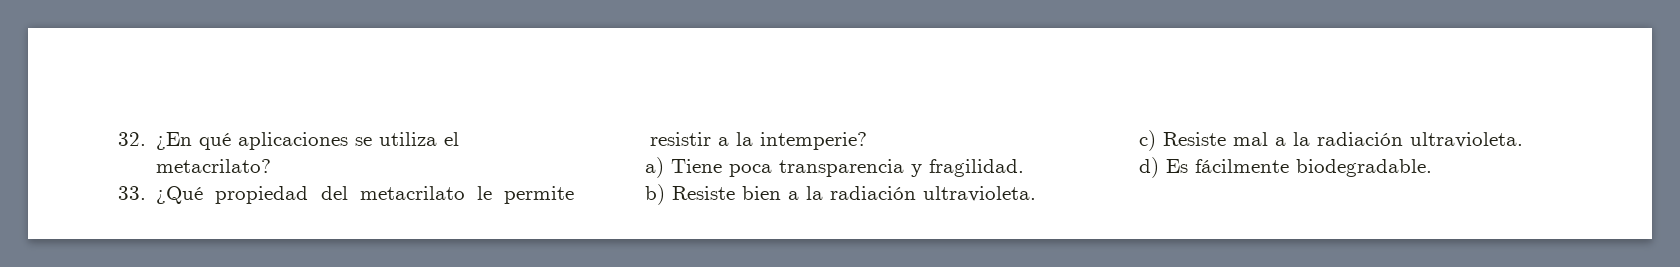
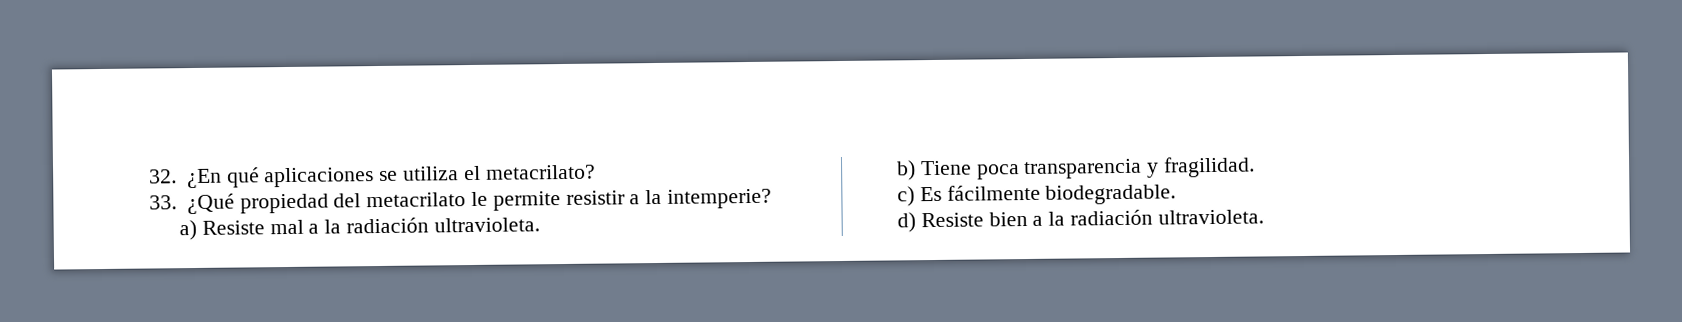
[671,159,1025,177] [645,184,1037,205] [1139,130,1157,151] Tiene poca transparencia y fragilidad. // b) Resiste bien a la radiación ultravioleta. // c) -> (198, 230) none
[1139,157,1433,178] d) Es fácilmente biodegradable. -> [896,156,1256,181] [897,184,1177,207] [897,209,1264,233] b) Tiene poca transparencia y fragilidad. // c) Es fácilmente biodegradable. // d) Resiste bien a la radiación ultravioleta.

